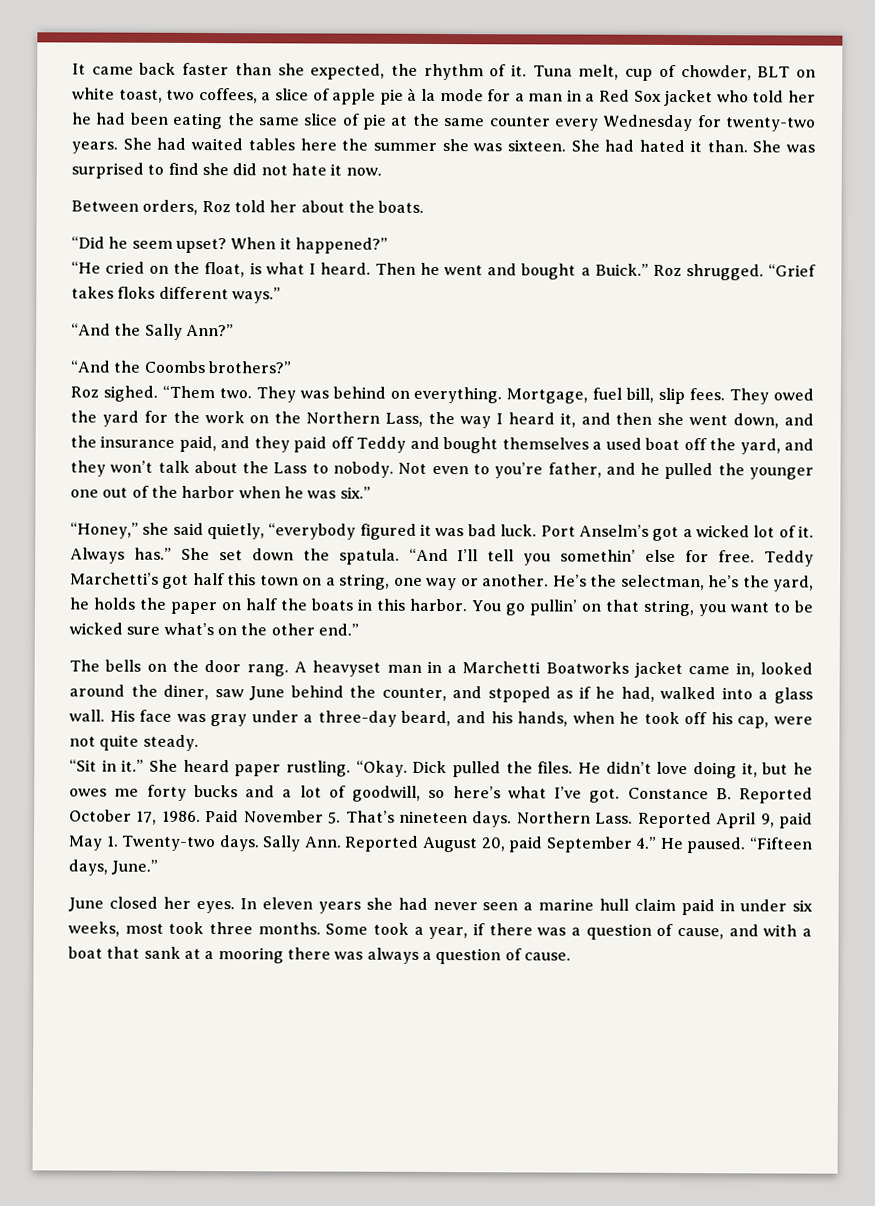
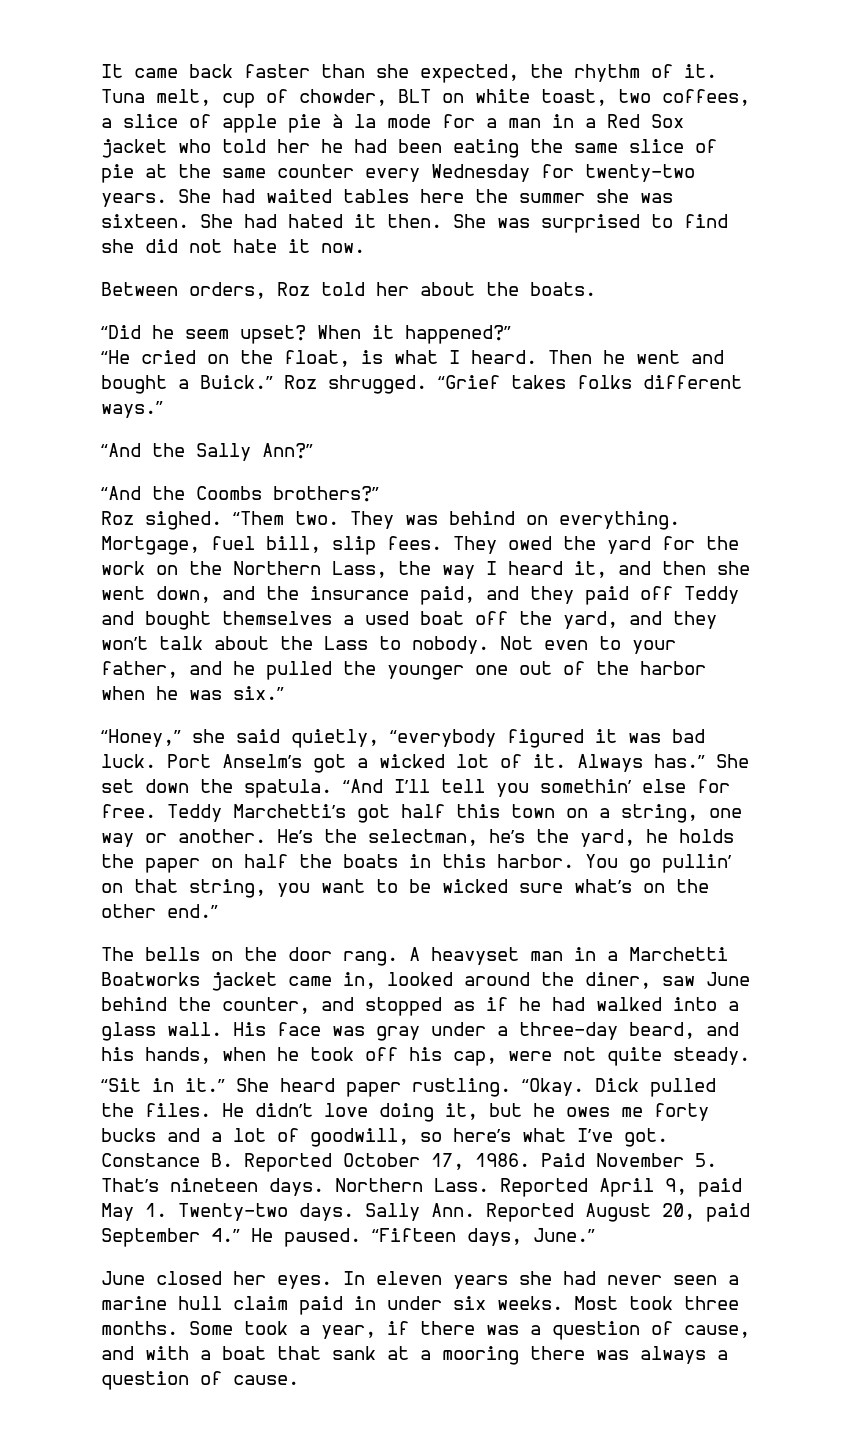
[706,140,748,153] than. -> [387,214,442,228] then.
[117,286,156,299] floks -> [577,375,632,389] folks
[494,462,544,479] you’re -> [632,640,676,654] your
[487,686,551,703] stpoped -> [365,997,442,1016] stopped
[620,686,655,702] had, -> [552,997,585,1011] had
[68,921,164,937] weeks, most -> [497,1296,618,1310] weeks. Most

